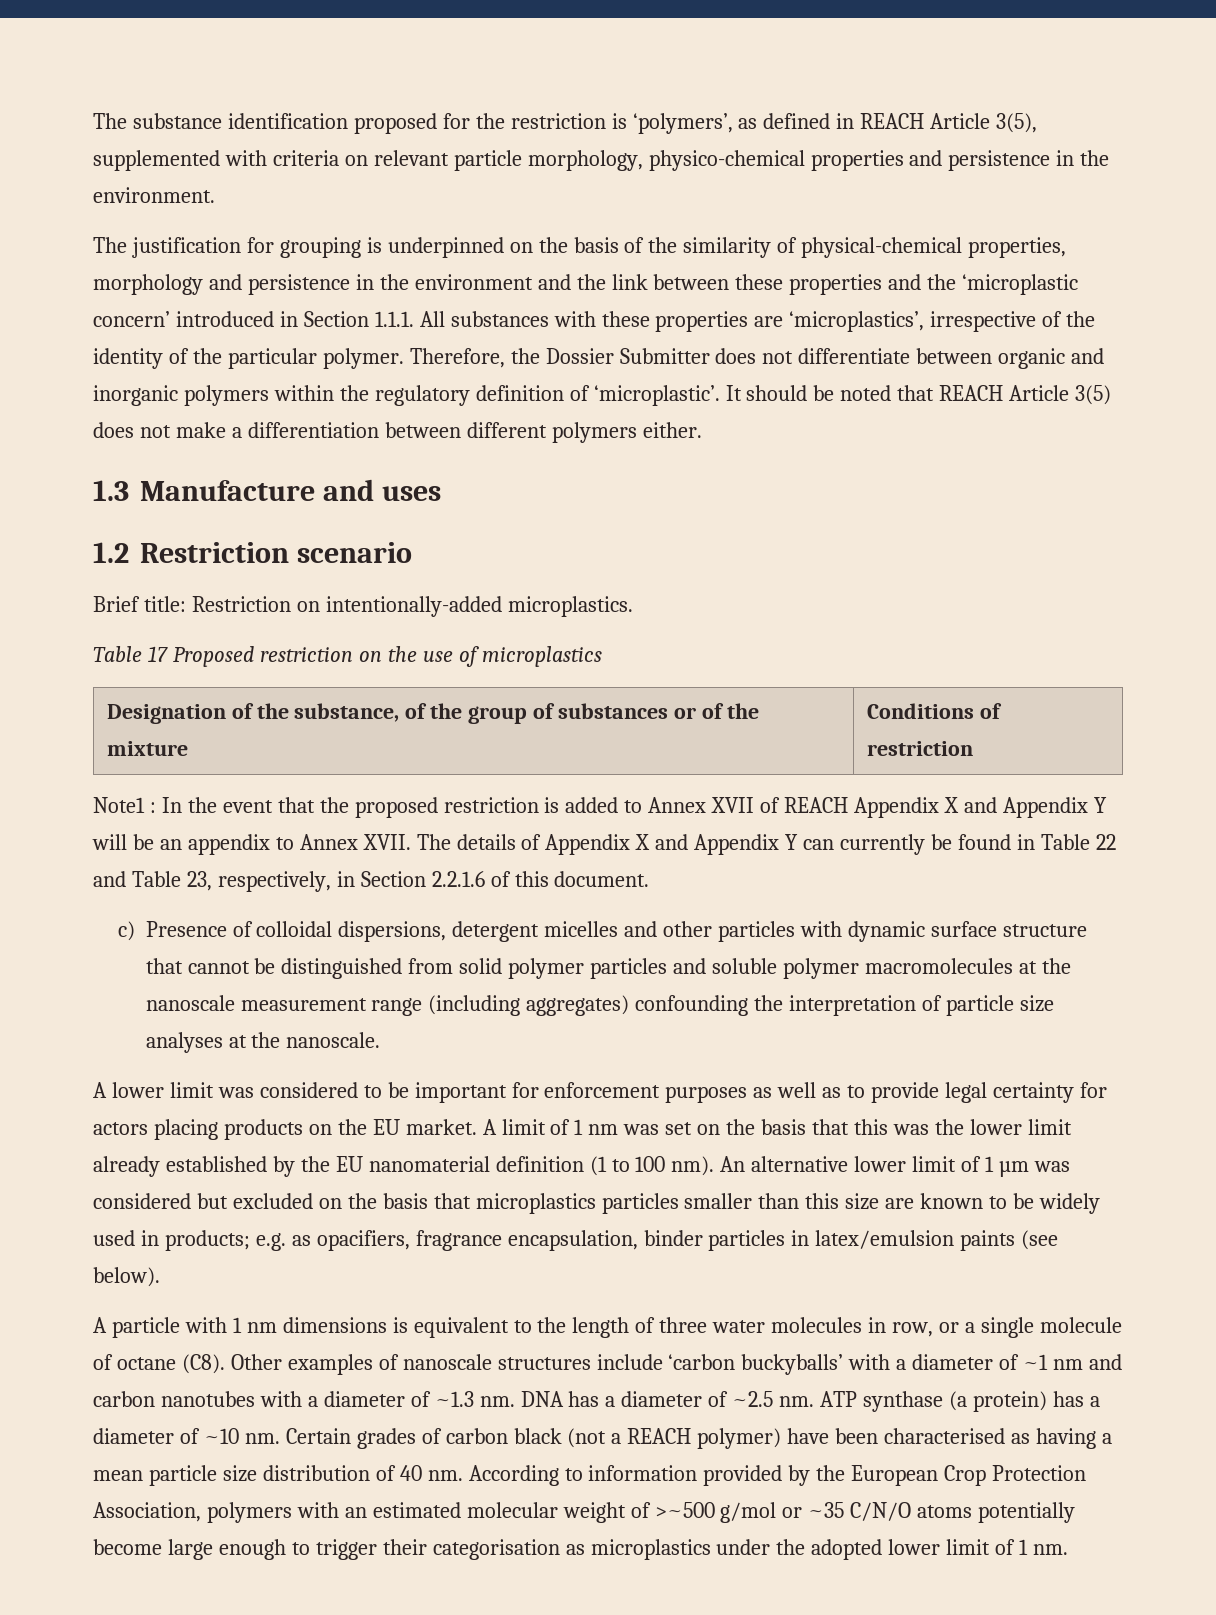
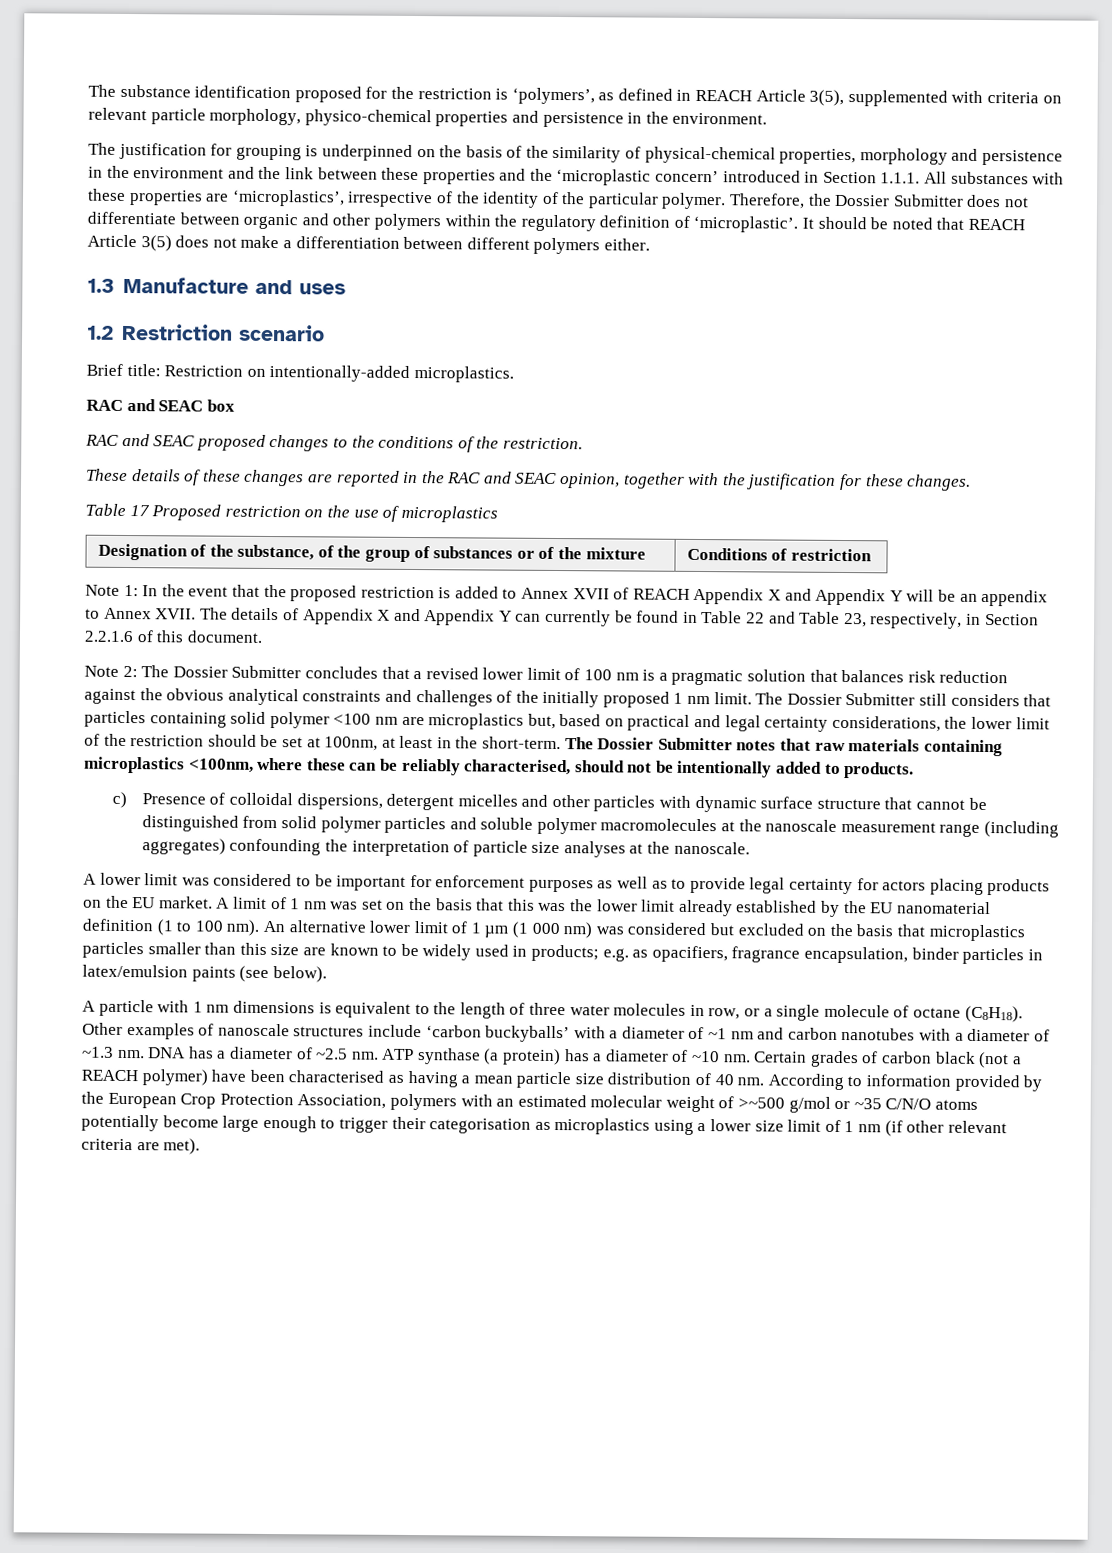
[93,385,178,406] inorganic -> [332,213,371,226] other
(633, 606) none -> [86,398,235,412] [85,433,583,453] [86,468,972,491] // RAC and SEAC box // RAC and SEAC proposed changes to the conditions of the restriction. // These details of these changes are reported in the RAC and SEAC opinion, together with the justification for these changes.
[93,797,156,813] Note1 : -> [85,584,139,597] Note 1:
(650, 879) none -> [84,665,1009,686] [84,688,1052,708] [84,710,1050,732] [84,733,1003,757] [84,756,915,779] // Note 2: The Dossier Submitter concludes that a revised lower limit of 100 nm is a pragmatic solution that balances risk reduction against the obvious analytical constraints and challenges of the initially proposed 1 nm limit. The Dossier Submitter still considers that particles containing solid polymer <100 nm are microplastics but, based on practical and legal certainty considerations, the lower limit of the restriction should be set at 100nm, at least in the short-term. The Dossier Submitter notes that raw materials containing microplastics <100nm, where these can be reliably characterised, should not be intentionally added to products.
(1029, 1169) none -> [512,921,593,939] (1 000 nm)
[181,1354,225,1374] (C8). -> [964,1005,1023,1023] (C8H18).
[716,1539,1069,1560] under the adopted lower limit of 1 nm. -> [653,1119,1007,1137] [81,1138,201,1155] using a lower size limit of 1 nm (if other relevant criteria are met).

